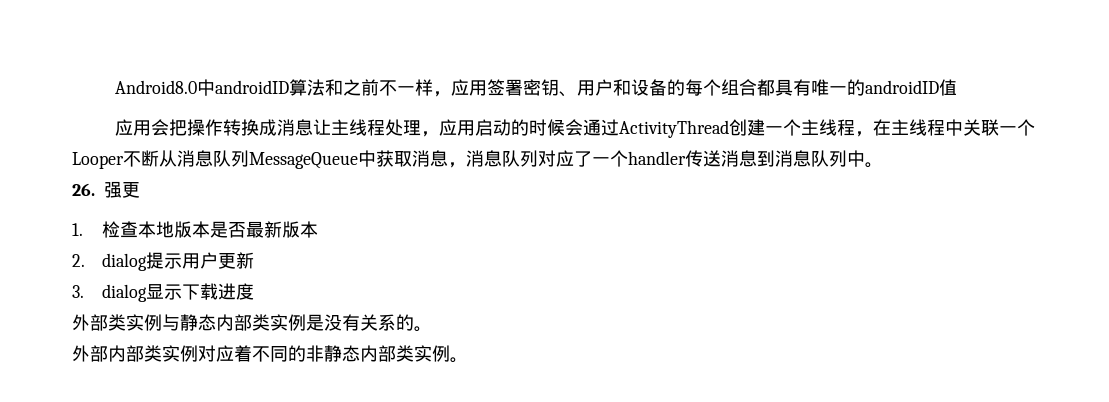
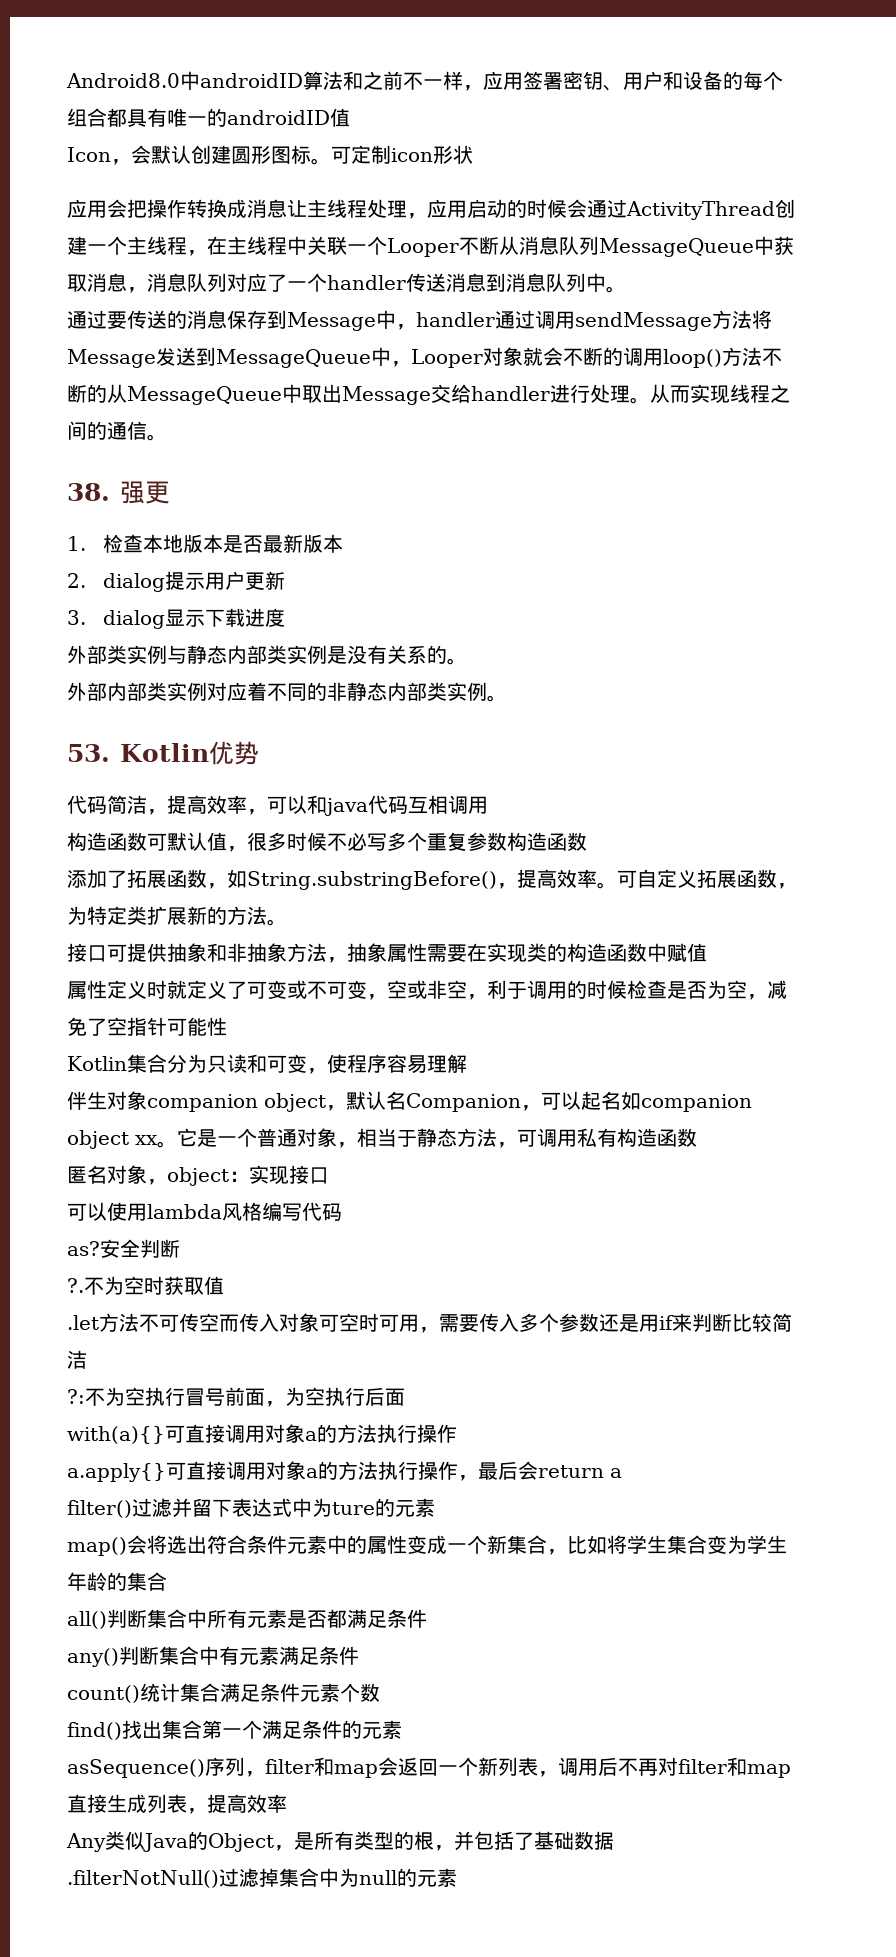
(957, 87) none -> [67,145,473,165] // Icon，会默认创建圆形图标。可定制icon形状
[72,183,95,196] 26. -> [67,310,772,331] [67,347,782,368] [67,384,790,405] [67,421,167,441] [67,483,110,501] 通过要传送的消息保存到Message中，handler通过调用sendMessage方法将Message发送到MessageQueue中，Looper对象就会不断的调用loop()方法不断的从MessageQueue中取出Message交给handler进行处理。从而实现线程之间的通信。 // 38.
(468, 360) none -> [67,741,259,765] [67,795,488,816] [67,832,587,852] [67,869,797,890] [67,906,287,926] [67,943,707,963] [67,980,787,1000] [67,1017,227,1036] [67,1054,467,1074] [67,1091,752,1112] [67,1128,697,1149] [67,1165,329,1186] [67,1202,342,1221] [67,1239,180,1258] [67,1276,224,1295] [67,1313,792,1333] [67,1350,87,1369] [67,1387,405,1407] [67,1424,457,1444] [67,1461,622,1482] [67,1498,435,1518] [67,1535,787,1556] [67,1572,167,1591] [67,1609,427,1629] [67,1646,359,1667] [67,1683,380,1703] [67,1720,402,1740] [67,1757,791,1778] [67,1794,287,1814] [66,1831,614,1852] [67,1868,457,1888] // 53. Kotlin优势 // 代码简洁，提高效率，可以和java代码互相调用 // 构造函数可默认值，很多时候不必写多个重复参数构造函数 // 添加了拓展函数，如String.substringBefore()，提高效率。可自定义拓展函数，为特定类扩展新的方法。 // 接口可提供抽象和非抽象方法，抽象属性需要在实现类的构造函数中赋值 // 属性定义时就定义了可变或不可变，空或非空，利于调用的时候检查是否为空，减免了空指针可能性 // Kotlin集合分为只读和可变，使程序容易理解 // 伴生对象companion object，默认名Companion，可以起名如companion object xx。它是一个普通对象，相当于静态方法，可调用私有构造函数 // 匿名对象，object：实现接口 // 可以使用lambda风格编写代码 // as?安全判断 // ?.不为空时获取值 // .let方法不可传空而传入对象可空时可用，需要传入多个参数还是用if来判断比较简洁 // ?:不为空执行冒号前面，为空执行后面 // with(a){}可直接调用对象a的方法执行操作 // a.apply{}可直接调用对象a的方法执行操作，最后会return a // filter()过滤并留下表达式中为ture的元素 // map()会将选出符合条件元素中的属性变成一个新集合，比如将学生集合变为学生年龄的集合 // all()判断集合中所有元素是否都满足条件 // any()判断集合中有元素满足条件 // count()统计集合满足条件元素个数 // find()找出集合第一个满足条件的元素 // asSequence()序列，filter和map会返回一个新列表，调用后不再对filter和map直接生成列表，提高效率 // Any类似Java的Object，是所有类型的根，并包括了基础数据 // .filterNotNull()过滤掉集合中为null的元素

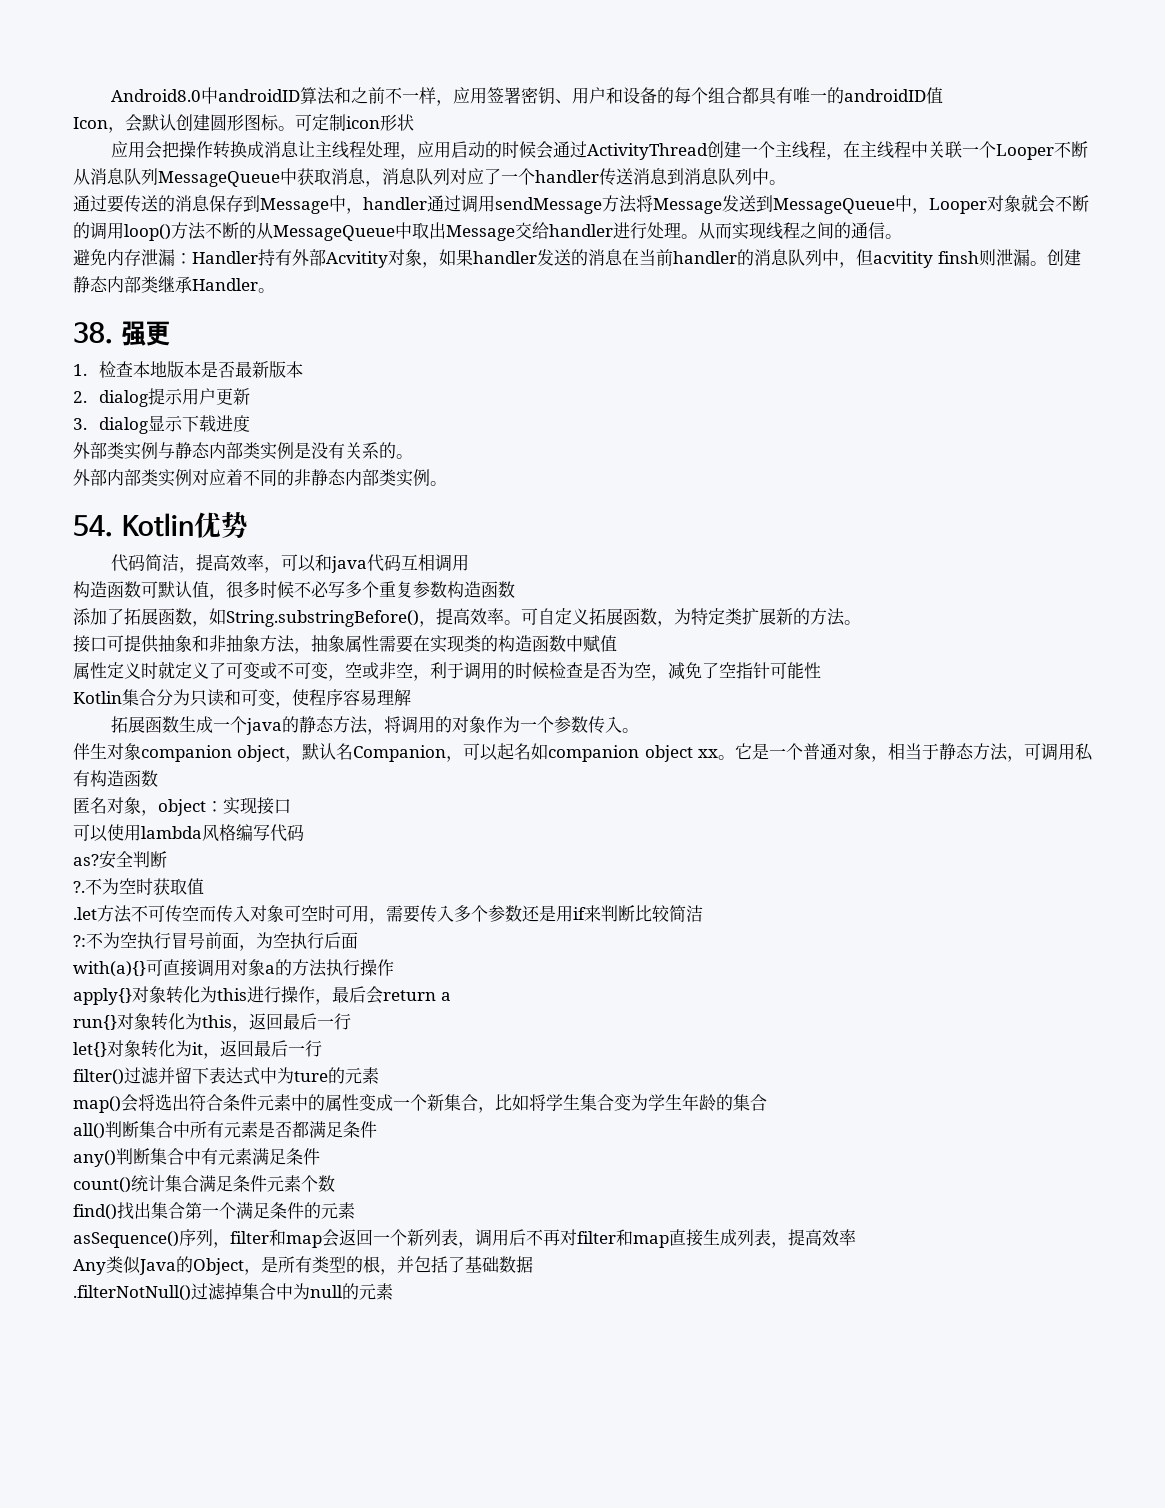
(167, 437) none -> [73,249,1081,268] [73,276,275,293] // 避免内存泄漏：Handler持有外部Acvitity对象，如果handler发送的消息在当前handler的消息队列中，但acvitity finsh则泄漏。创建静态内部类继承Handler。
[67,744,110,762] 53. -> [73,515,113,537] 54.
(467, 1063) none -> [110,716,639,735] // 拓展函数生成一个java的静态方法，将调用的对象作为一个参数传入。
[67,1461,398,1482] a.apply{}可直接调用对象a的方法执 -> [73,986,264,1005] apply{}对象转化为this进
(622, 1473) none -> [73,1013,351,1032] [73,1040,322,1059] // run{}对象转化为this，返回最后一行 // let{}对象转化为it，返回最后一行

